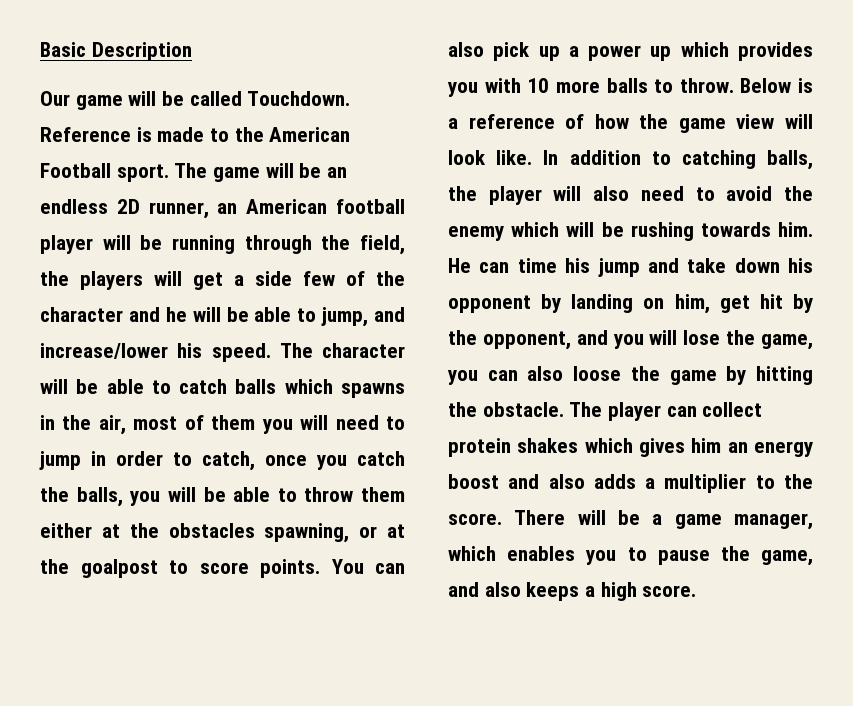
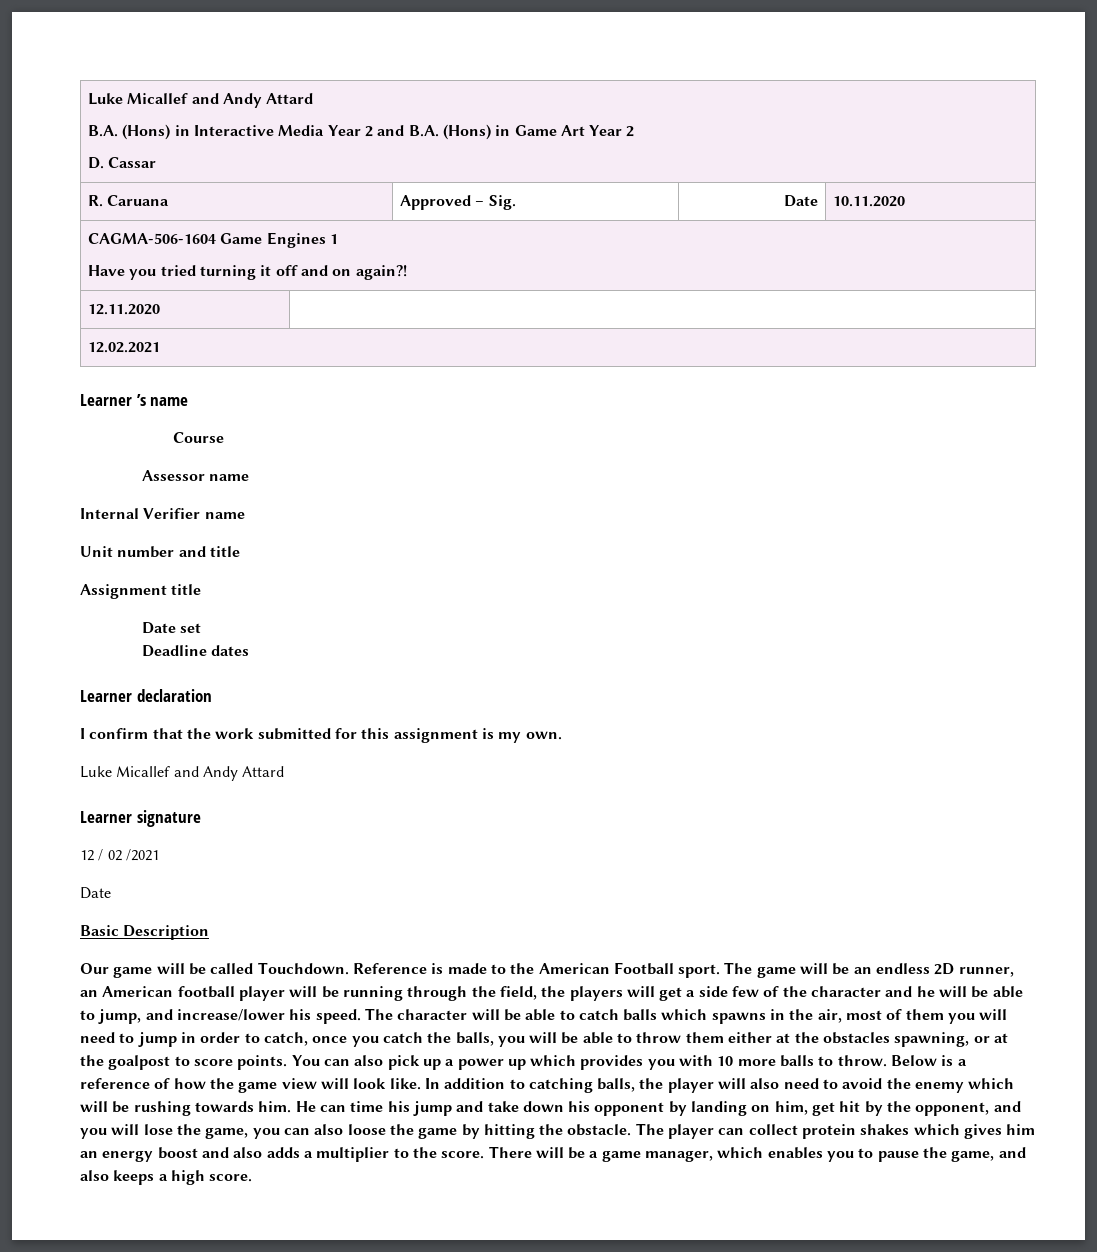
(40, 49) none -> [88,93,314,108] [88,124,635,140] [88,157,157,169] [88,195,170,207] [400,195,516,210] [783,195,818,207] [833,196,906,207] [88,232,338,248] [88,265,407,280] [88,304,161,315] [88,342,161,353] [80,394,189,406] [173,432,225,443] [142,470,250,481] [80,508,245,519] [80,546,240,558] [80,584,202,599] [142,622,202,634] [142,645,250,657] [80,689,212,702] [80,728,562,743] [80,766,285,781] [80,810,201,827] [80,849,159,861] [80,887,111,899] Luke Micallef and Andy Attard // B.A. (Hons) in Interactive Media Year 2 and B.A. (Hons) in Game Art Year 2 // D. Cassar // R. Caruana | Approved – Sig. | Date | 10.11.2020 // CAGMA-506-1604 Game Engines 1 // Have you tried turning it off and on again?! // 12.11.2020 | // 12.02.2021 // Learner ’s name // Course // Assessor name // Internal Verifier name // Unit number and title // Assignment title // Date set // Deadline dates // Learner declaration // I confirm that the work submitted for this assignment is my own. // Luke Micallef and Andy Attard // Learner signature // 12 / 02 /2021 // Date //

